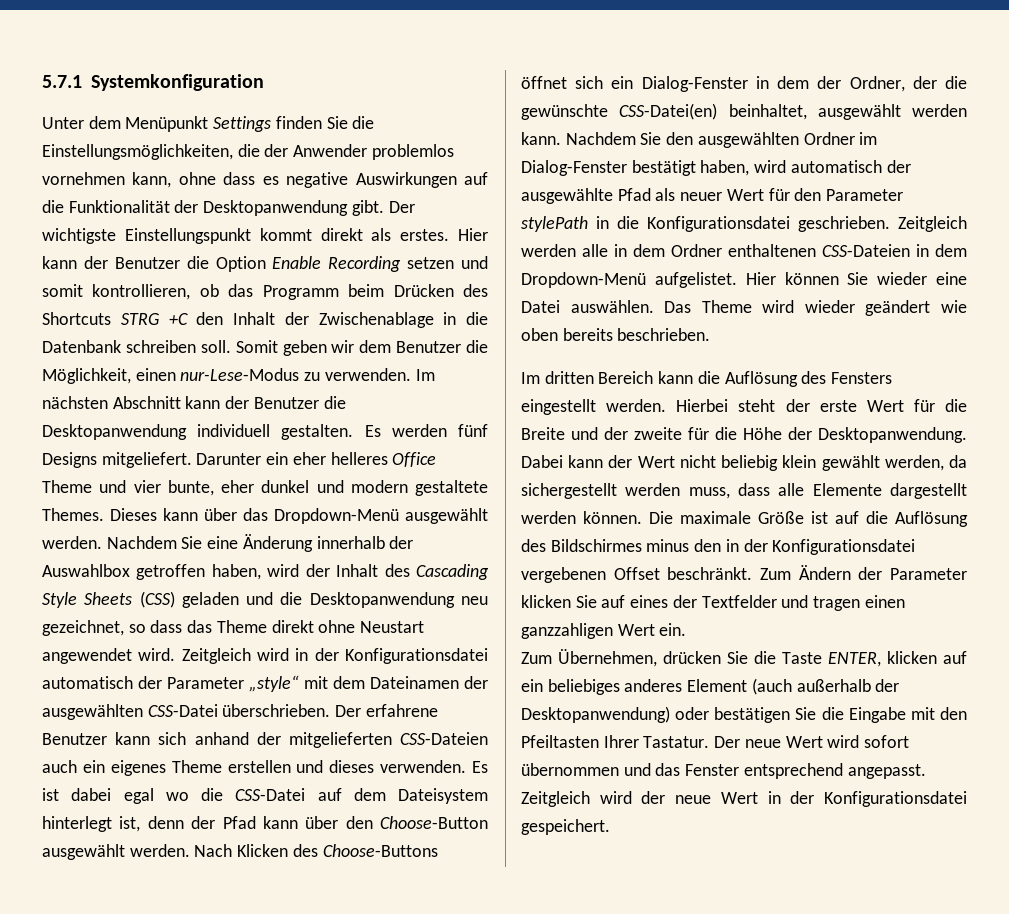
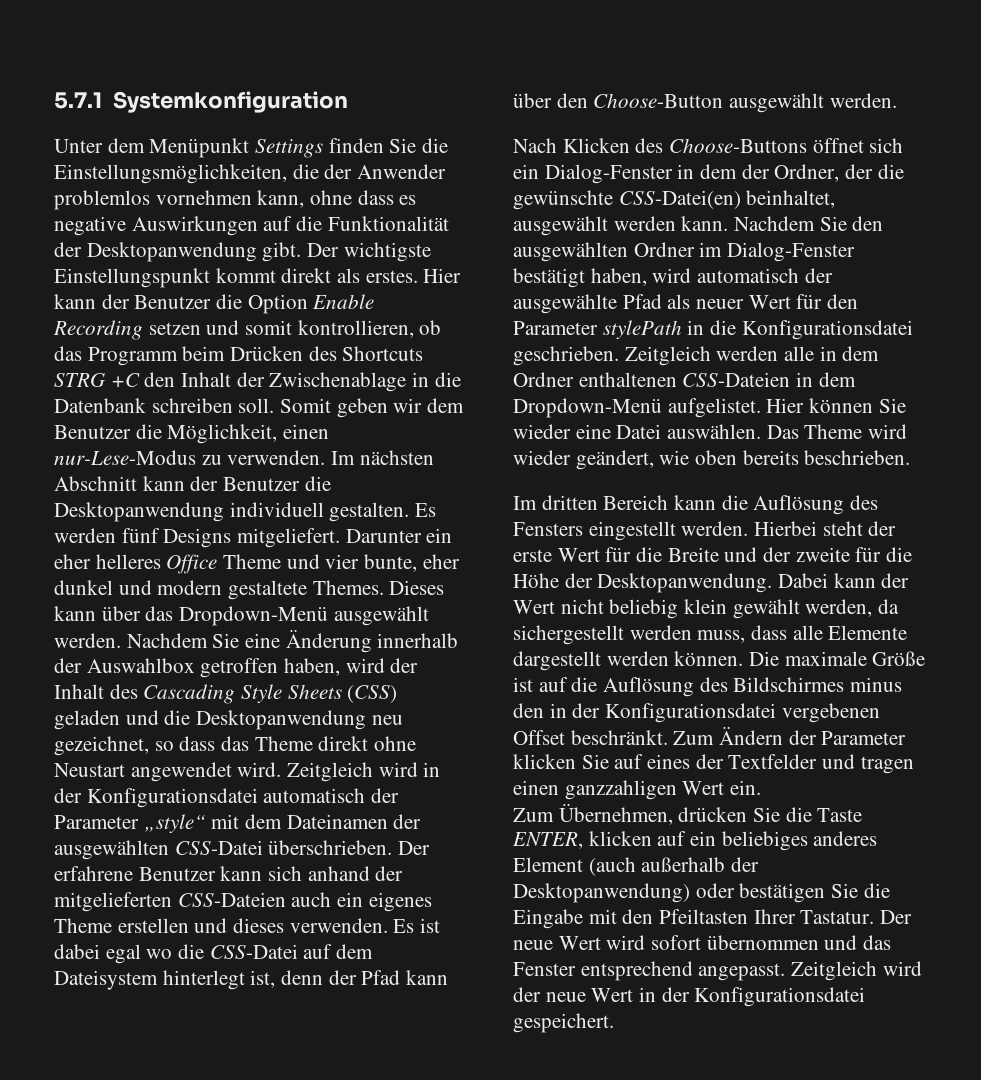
(190, 850) none -> (897, 100) //
[865,300,931,316] geändert -> [575,450,654,470] geändert,

